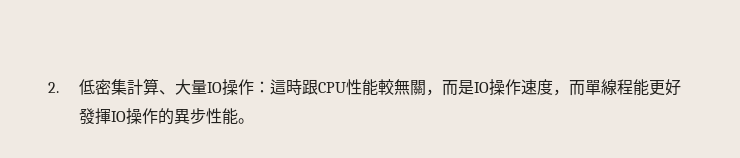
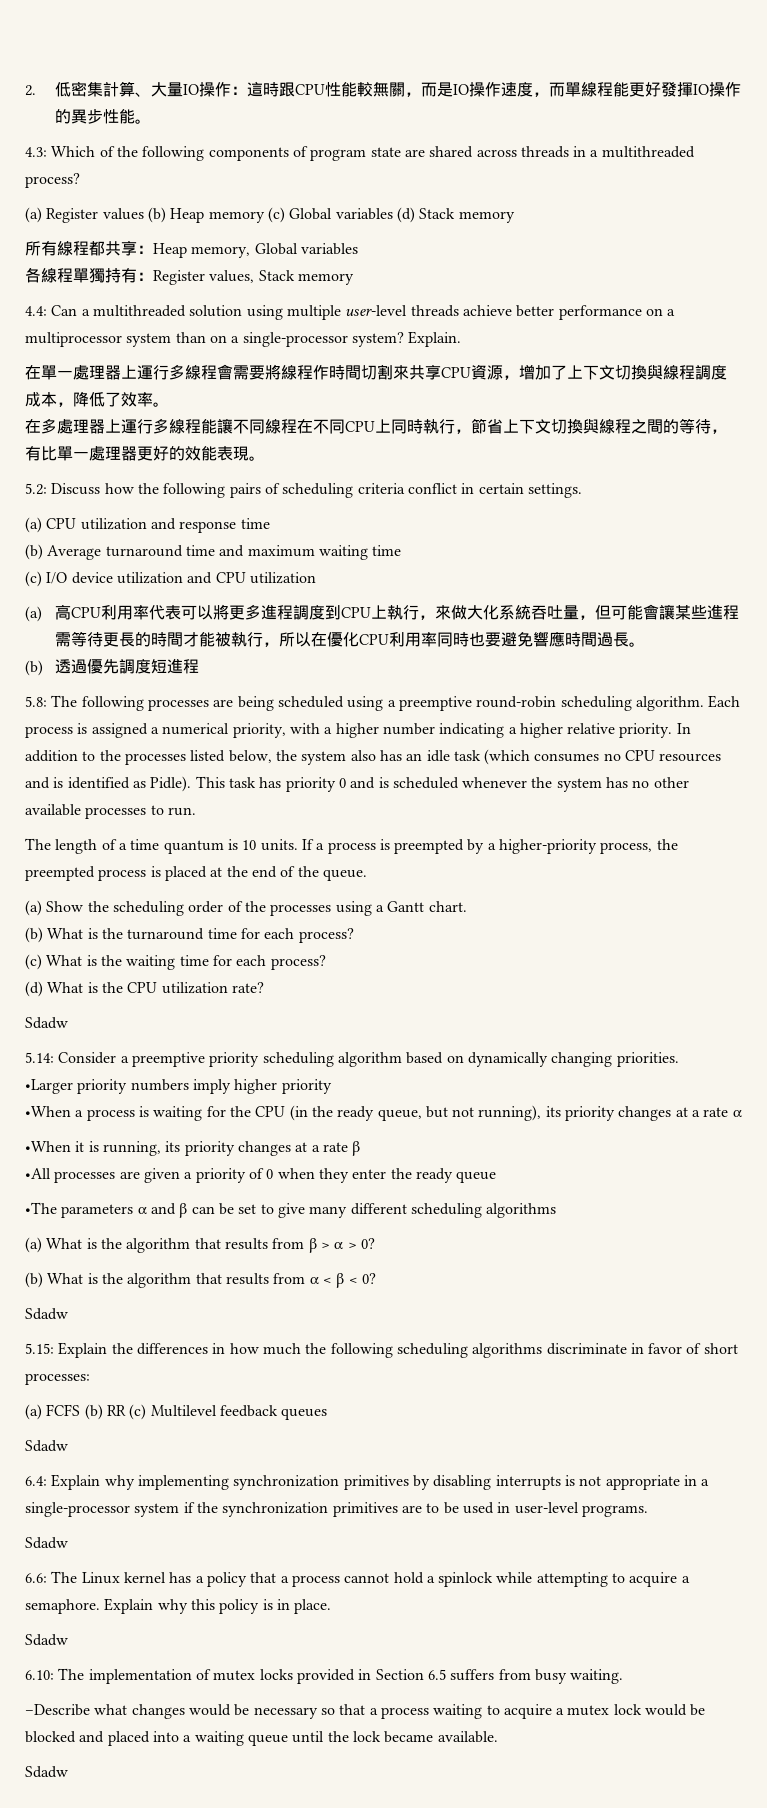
(255, 121) none -> [25,146,695,161] [25,173,80,188] [25,207,515,223] [25,241,358,258] [25,267,354,285] [25,305,676,320] [25,331,462,347] [25,364,727,380] [25,392,169,407] [25,418,727,434] [25,446,265,461] [25,483,582,498] [25,517,270,533] [25,544,402,560] [25,571,316,587] [25,604,740,622] [55,631,646,647] [25,658,200,676] [25,695,741,711] [25,723,691,738] [25,749,722,765] [25,776,689,792] [25,804,196,819] [25,838,678,854] [25,866,367,881] [25,900,467,916] [25,927,354,943] [25,954,326,970] [25,981,264,997] [25,1017,68,1029] [25,1052,679,1067] [25,1079,332,1094] [25,1105,742,1121] [25,1141,361,1156] [25,1168,497,1183] [25,1202,557,1218] [25,1237,375,1253] [25,1272,376,1288] [25,1308,68,1320] [25,1342,738,1358] [25,1373,90,1385] [25,1404,328,1420] [25,1440,68,1452] [25,1474,710,1490] [25,1502,648,1517] [25,1537,68,1549] [25,1571,690,1587] [25,1598,332,1614] [25,1634,68,1646] [25,1668,624,1684] [25,1704,706,1719] [25,1731,498,1746] [25,1766,68,1778] // 4.3: Which of the following components of program state are shared across threads in a multithreaded process? // (a) Register values (b) Heap memory (c) Global variables (d) Stack memory // 所有線程都共享：Heap memory, Global variables // 各線程單獨持有：Register values, Stack memory // 4.4: Can a multithreaded solution using multiple user-level threads achieve better performance on a multiprocessor system than on a single-processor system? Explain. // 在單一處理器上運行多線程會需要將線程作時間切割來共享CPU資源，增加了上下文切換與線程調度成本，降低了效率。 // 在多處理器上運行多線程能讓不同線程在不同CPU上同時執行，節省上下文切換與線程之間的等待，有比單一處理器更好的效能表現。 // 5.2: Discuss how the following pairs of scheduling criteria conflict in certain settings. // (a) CPU utilization and response time // (b) Average turnaround time and maximum waiting time // (c) I/O device utilization and CPU utilization // (a)高CPU利用率代表可以將更多進程調度到CPU上執行，來做大化系統吞吐量，但可能會讓某些進程需等待更長的時間才能被執行，所以在優化CPU利用率同時也要避免響應時間過長。 // (b)透過優先調度短進程 // 5.8: The following processes are being scheduled using a preemptive round-robin scheduling algorithm. Each process is assigned a numerical priority, with a higher number indicating a higher relative priority. In addition to the processes listed below, the system also has an idle task (which consumes no CPU resources and is identified as Pidle). This task has priority 0 and is scheduled whenever the system has no other available processes to run. // The length of a time quantum is 10 units. If a process is preempted by a higher-priority process, the preempted process is placed at the end of the queue. // (a) Show the scheduling order of the processes using a Gantt chart. // (b) What is the turnaround time for each process? // (c) What is the waiting time for each process? // (d) What is the CPU utilization rate? // Sdadw // 5.14: Consider a preemptive priority scheduling algorithm based on dynamically changing priorities. // •Larger priority numbers imply higher priority // •When a process is waiting for the CPU (in the ready queue, but not running), its priority changes at a rate α // •When it is running, its priority changes at a rate β // •All processes are given a priority of 0 when they enter the ready queue // •The parameters α and β can be set to give many different scheduling algorithms // (a) What is the algorithm that results from β > α > 0? // (b) What is the algorithm that results from α < β < 0? // Sdadw // 5.15: Explain the differences in how much the following scheduling algorithms discriminate in favor of short processes: // (a) FCFS (b) RR (c) Multilevel feedback queues // Sdadw // 6.4: Explain why implementing synchronization primitives by disabling interrupts is not appropriate in a single-processor system if the synchronization primitives are to be used in user-level programs. // Sdadw // 6.6: The Linux kernel has a policy that a process cannot hold a spinlock while attempting to acquire a semaphore. Explain why this policy is in place. // Sdadw // 6.10: The implementation of mutex locks provided in Section 6.5 suffers from busy waiting. // –Describe what changes would be necessary so that a process waiting to acquire a mutex lock would be blocked and placed into a waiting queue until the lock became available. // Sdadw

